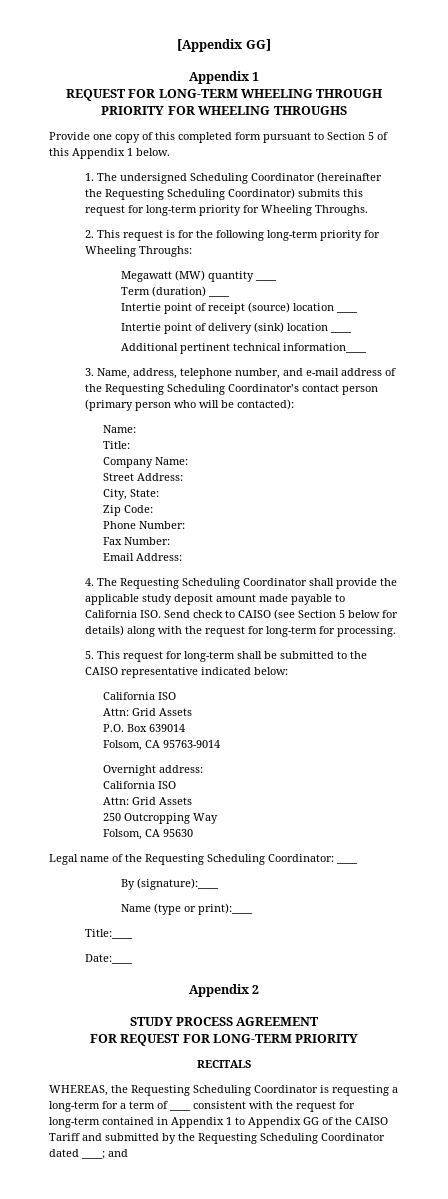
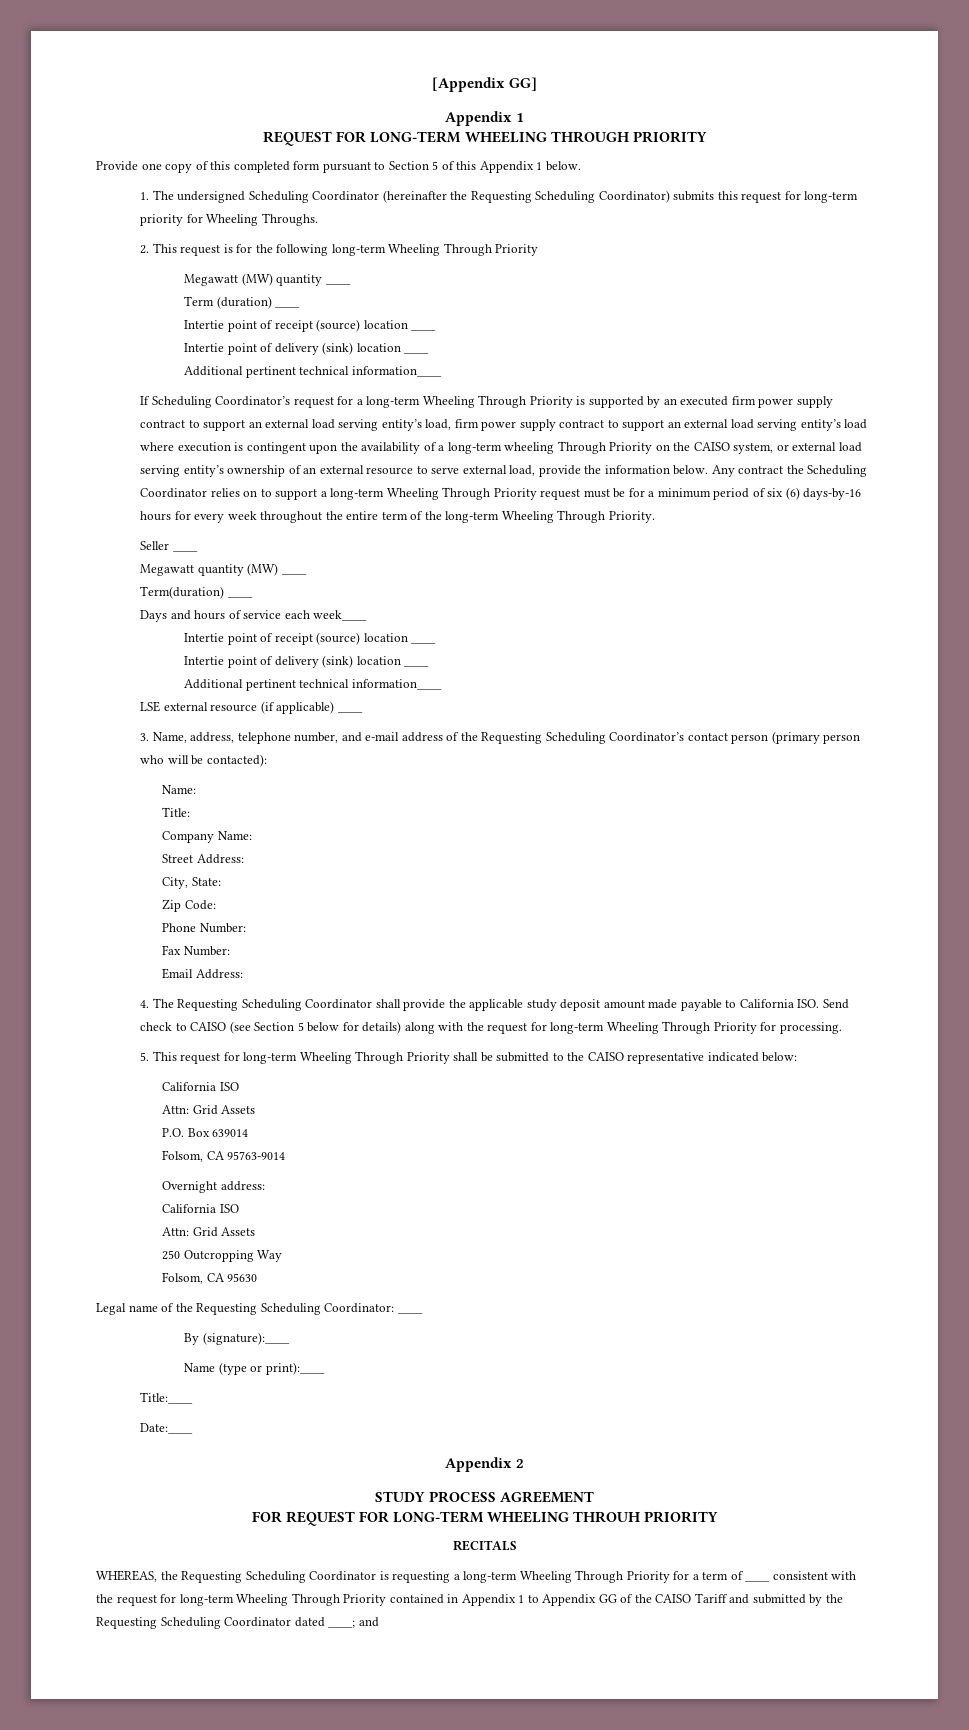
[167,106,347,115] FOR WHEELING THROUGHS -> (707, 137) none
[319,230,380,241] [84,246,192,257] priority for Wheeling Throughs: -> [388,243,539,256] Wheeling Through Priority
(367, 348) none -> [140,395,833,408] [140,419,868,431] [140,441,862,454] [140,465,868,477] [140,487,862,500] [140,510,655,523] [140,541,170,550] [172,550,198,552] [140,563,307,576] [140,586,253,599] [140,610,368,622] [184,632,408,645] [411,642,437,644] [184,655,401,668] [404,665,430,667] [184,679,442,691] [140,701,363,714] // If Scheduling Coordinator’s request for a long-term Wheeling Through Priority is supported by an executed firm power supply contract to support an external load serving entity’s load, firm power supply contract to support an external load serving entity’s load where execution is contingent upon the availability of a long-term wheeling Through Priority on the CAISO system, or external load serving entity’s ownership of an external resource to serve external load, provide the information below. Any contract the Scheduling Coordinator relies on to support a long-term Wheeling Through Priority request must be for a minimum period of six (6) days-by-16 hours for every week throughout the entire term of the long-term Wheeling Through Priority. // Seller ____ // Megawatt quantity (MW) ____ // Term(duration) ____ // Days and hours of service each week____ // Intertie point of receipt (source) location ____ // Intertie point of delivery (sink) location ____ // Additional pertinent technical information____ // LSE external resource (if applicable) ____
(317, 631) none -> [606,1021,757,1034] Wheeling Through Priority
(235, 656) none -> [299,1051,450,1064] Wheeling Through Priority
(292, 1038) none -> [487,1511,641,1523] WHEELING THROUH
(100, 1106) none -> [519,1570,670,1583] Wheeling Through Priority
(100, 1122) none -> [236,1593,387,1606] Wheeling Through Priority

